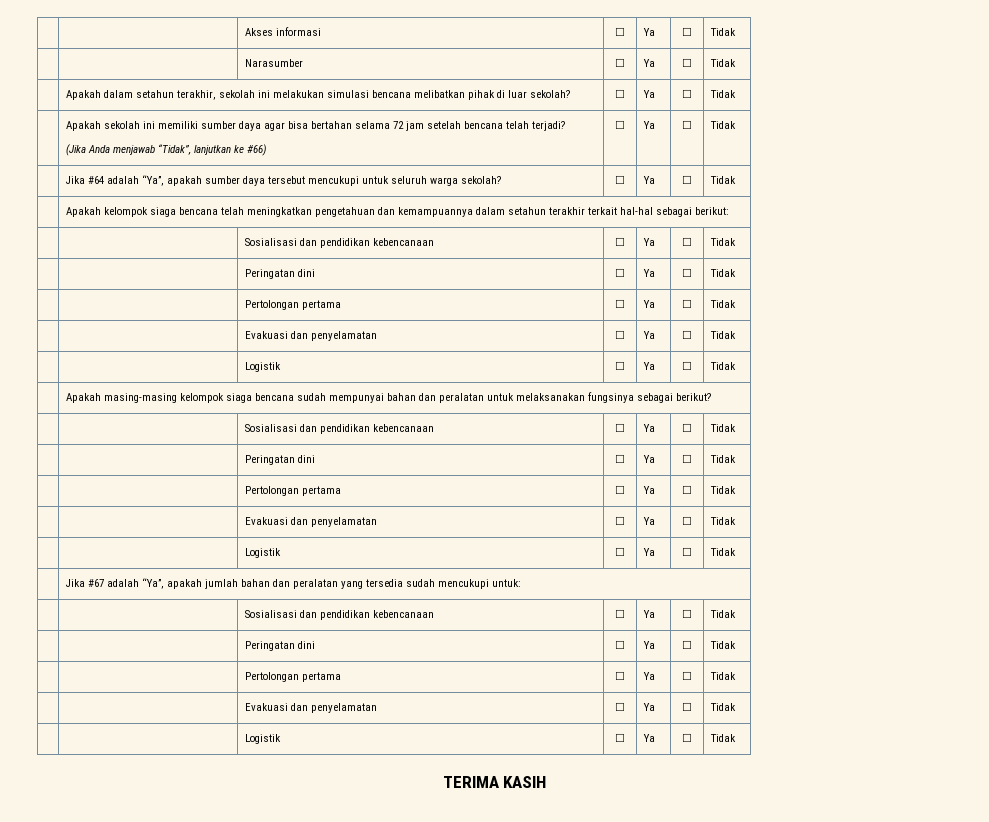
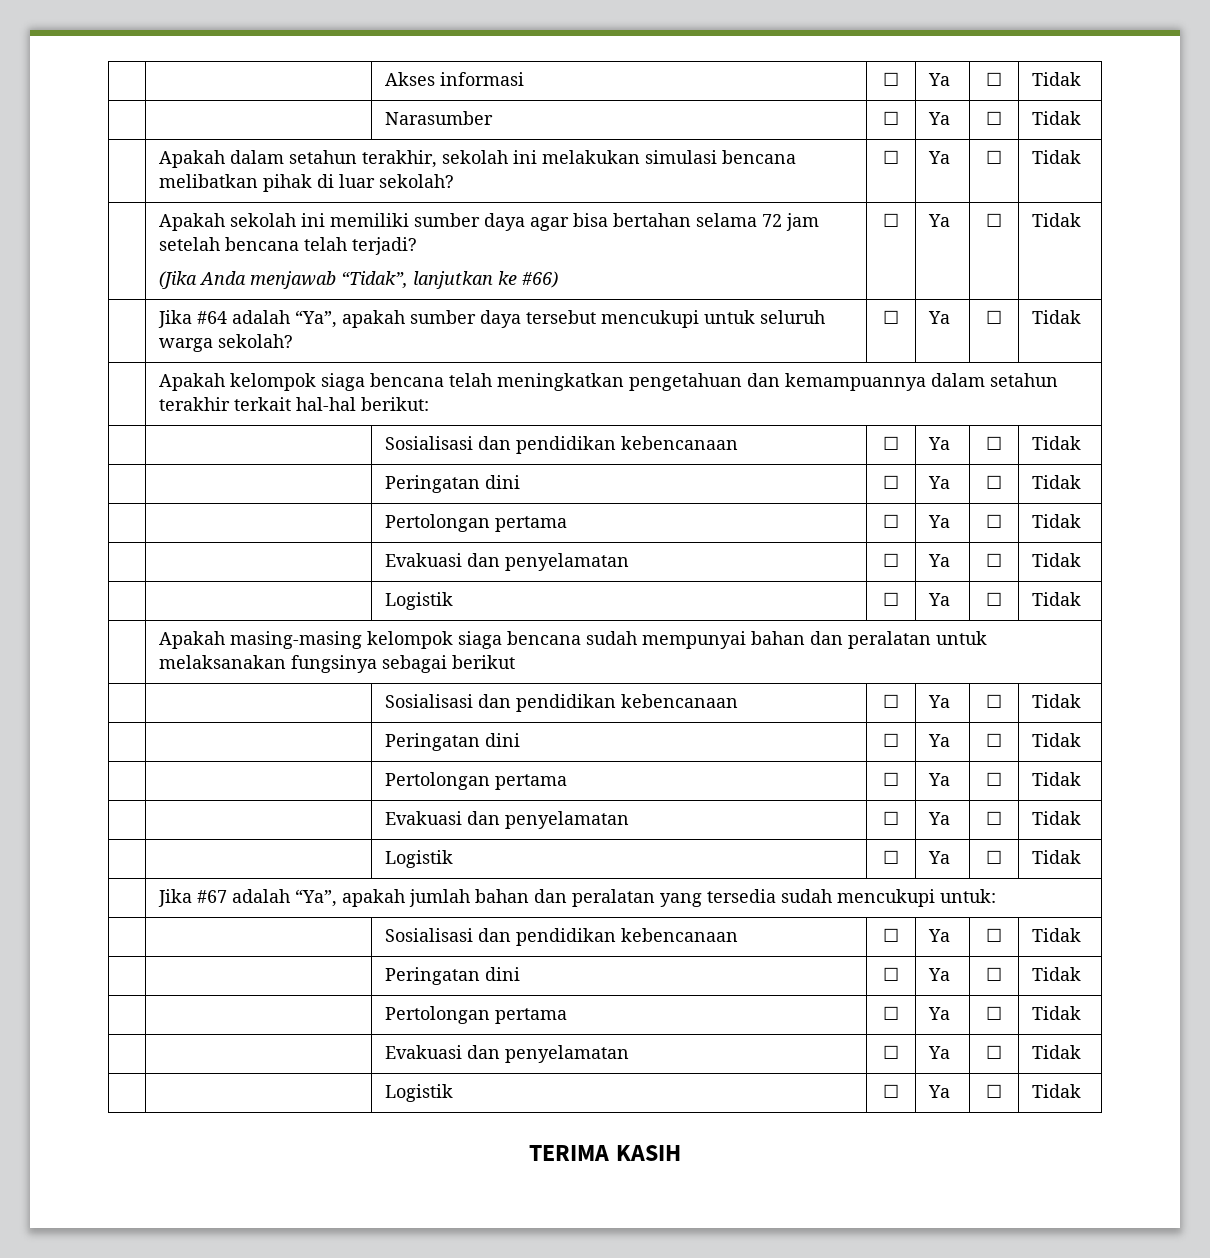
[655,207,692,217] sebagai -> (357, 404) none
[675,393,711,401] berikut? -> [452,655,516,669] berikut

